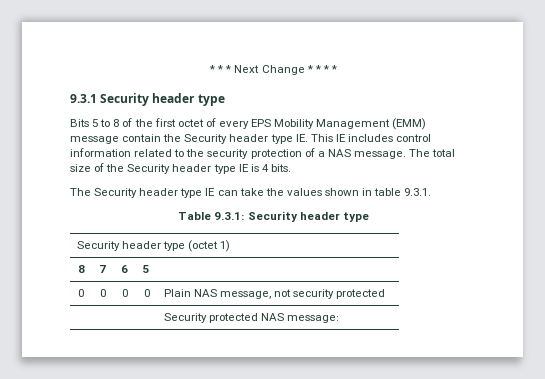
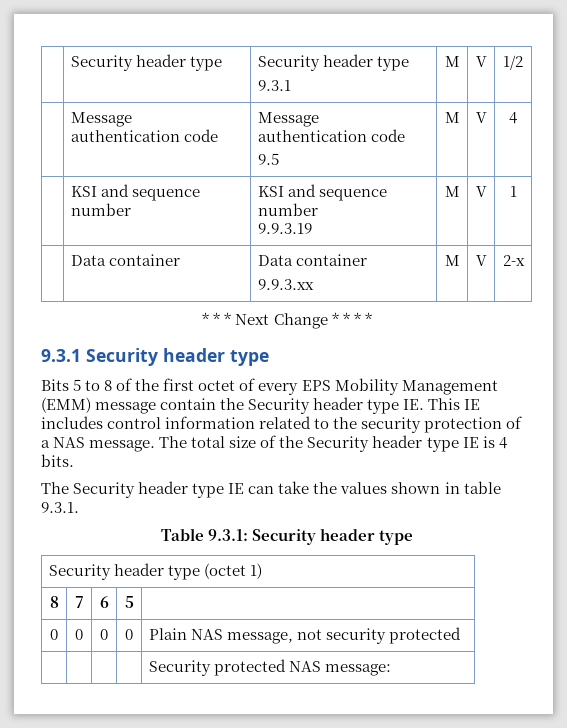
(209, 69) none -> [70,54,222,71] [257,54,409,71] [257,80,291,91] [444,56,460,67] [475,56,487,67] [503,55,523,70] [70,112,132,127] [70,129,218,142] [257,112,319,127] [257,129,405,142] [257,153,279,165] [444,112,460,123] [475,112,487,123] [509,112,517,124] [70,184,200,201] [70,203,131,216] [257,184,387,201] [257,203,318,216] [257,223,312,234] [444,186,460,197] [475,186,487,197] [509,186,517,197] [70,254,180,266] [257,254,367,266] [257,279,314,290] [444,255,460,266] [475,255,487,266] [502,255,525,266] | Security header type | Security header type // 9.3.1 | M | V | 1/2 // | Message authentication code | Message authentication code // 9.5 | M | V | 4 // | KSI and sequence number | KSI and sequence number // 9.9.3.19 | M | V | 1 // | Data container | Data container // 9.9.3.xx | M | V | 2-x //

